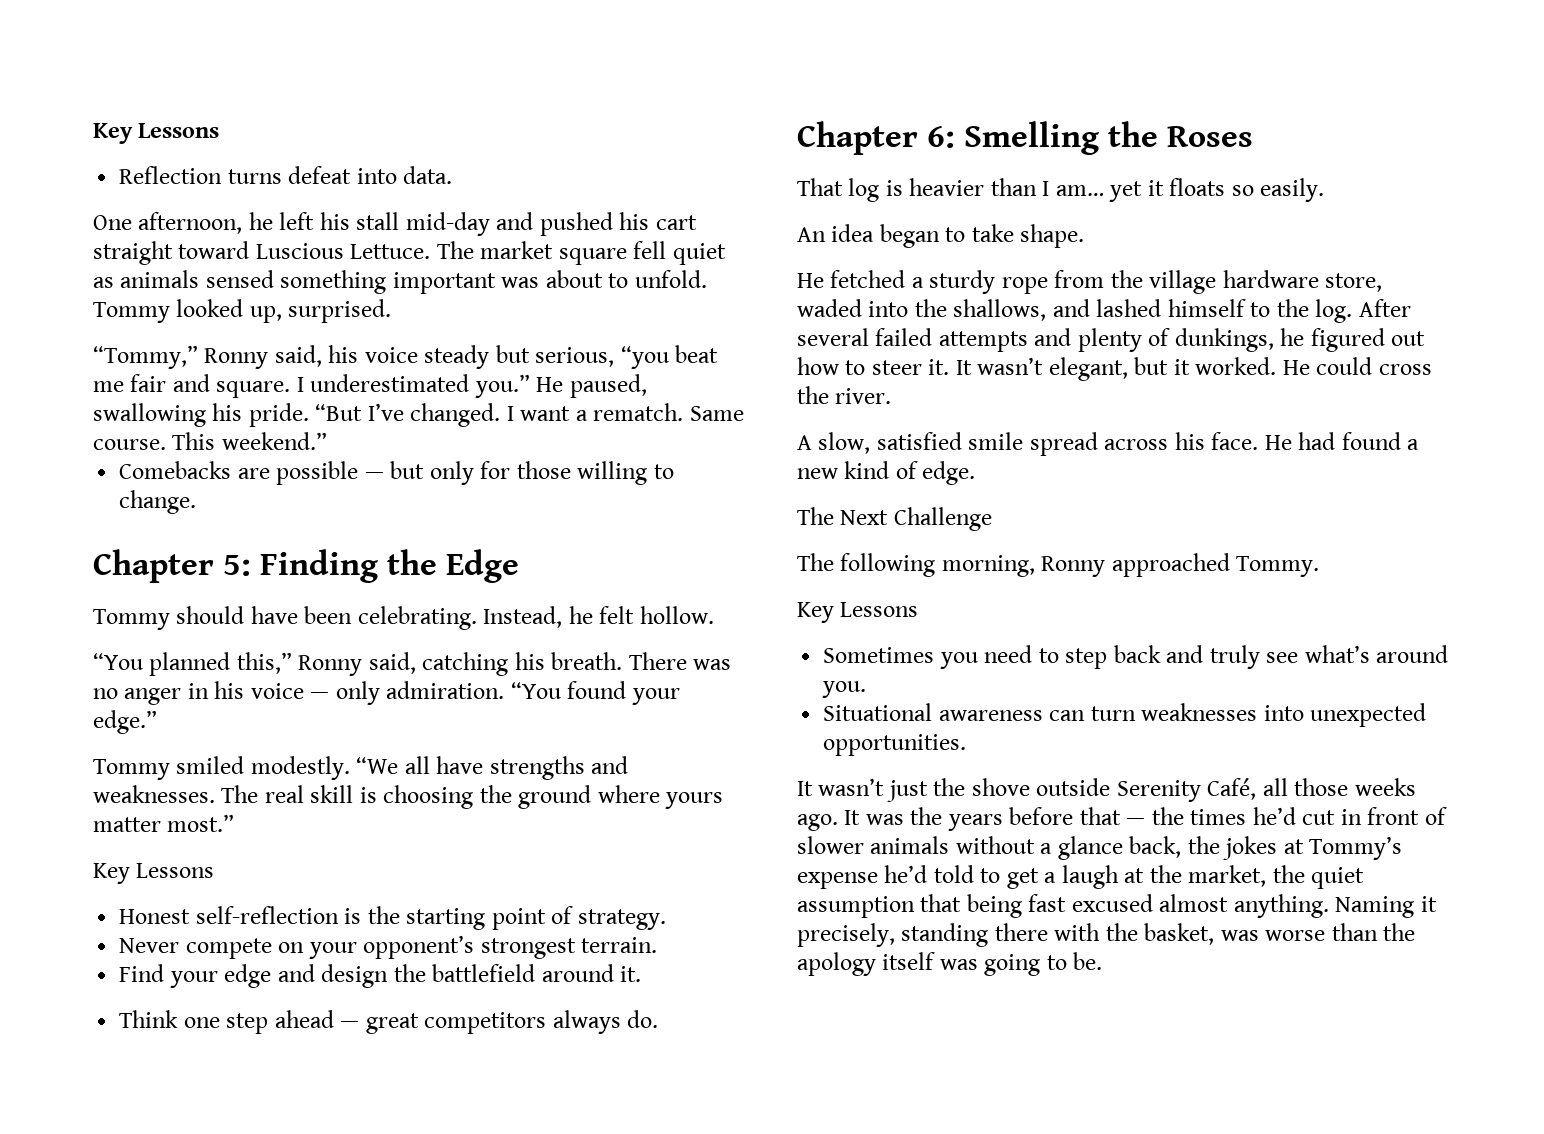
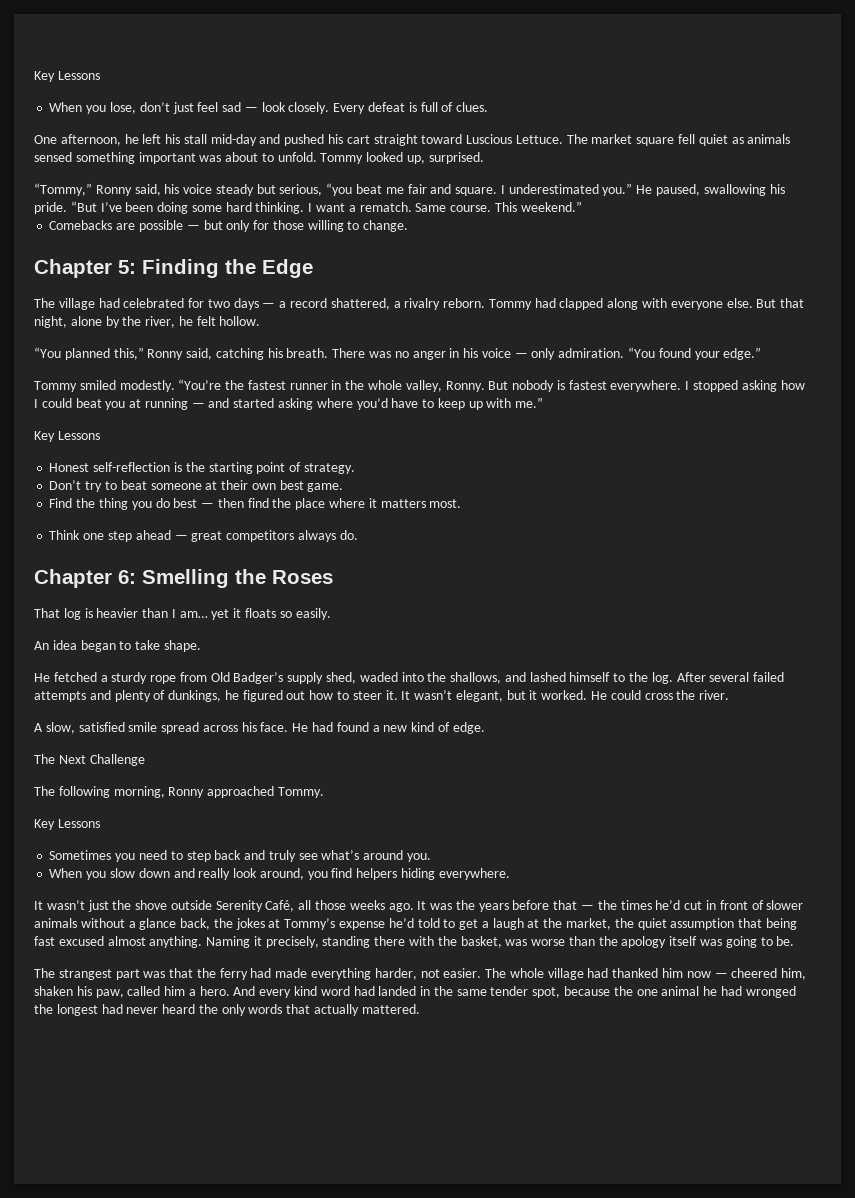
[93,123,220,144] [119,166,453,184] Key Lessons // Reflection turns defeat into data. -> [34,71,100,82] [49,102,489,114] Key Lessons // When you lose, don’t just feel sad — look closely. Every defeat is full of clues.
[410,403,501,427] changed. -> [125,202,305,214] been doing some hard thinking.
[93,606,563,630] Tommy should have been celebrating. Instead, -> [34,298,805,310] [34,316,176,328] The village had celebrated for two days — a record shattered, a rivalry reborn. Tommy had clapped along with everyone else. But that night, alone by the river,
[356,756,629,780] [93,785,724,809] [93,814,235,832] “We all have strengths and weaknesses. The real skill is choosing the ground where yours matter most.” -> [178,379,805,392] [34,397,544,410] “You’re the fastest runner in the whole valley, Ronny. But nobody is fastest everywhere. I stopped asking how I could beat you at running — and started asking where you’d have to keep up with me.”
[119,935,658,959] [119,964,642,988] Never compete on your opponent’s strongest terrain. // Find your edge and design the battlefield around it. -> [49,480,344,492] [49,498,462,510] Don’t try to beat someone at their own best game. // Find the thing you do best — then find the place where it matters most.
[1110,270,1383,294] the village hardware store, -> [210,672,357,684] Old Badger’s supply shed,
[823,703,1427,727] [823,734,967,756] Situational awareness can turn weaknesses into unexpected opportunities. -> [49,868,510,880] When you slow down and really look around, you find helpers hiding everywhere.
(1103, 961) none -> [34,968,807,980] [34,986,796,998] [34,1004,420,1016] // The strangest part was that the ferry had made everything harder, not easier. The whole village had thanked him now — cheered him, shaken his paw, called him a hero. And every kind word had landed in the same tender spot, because the one animal he had wronged the longest had never heard the only words that actually mattered.

